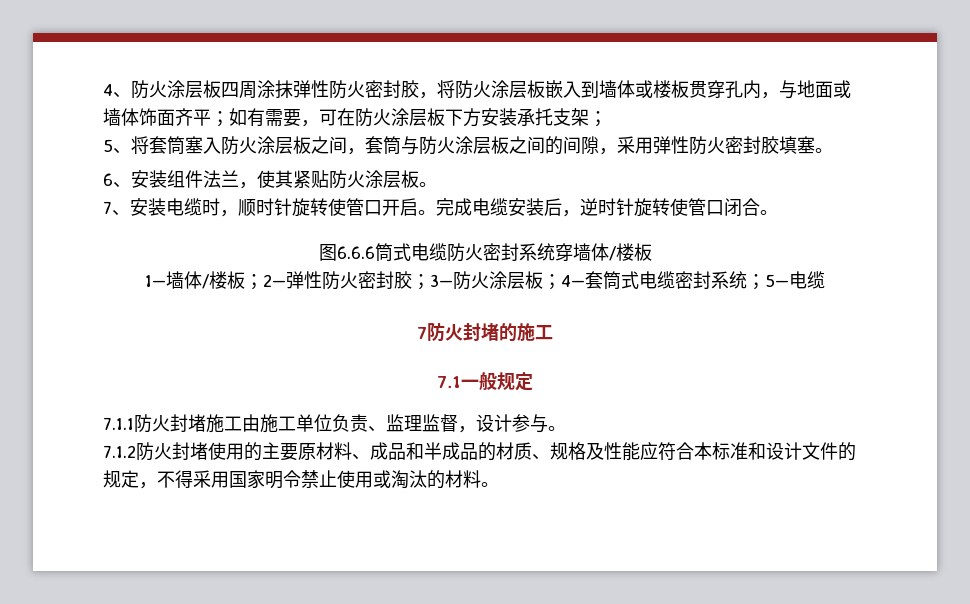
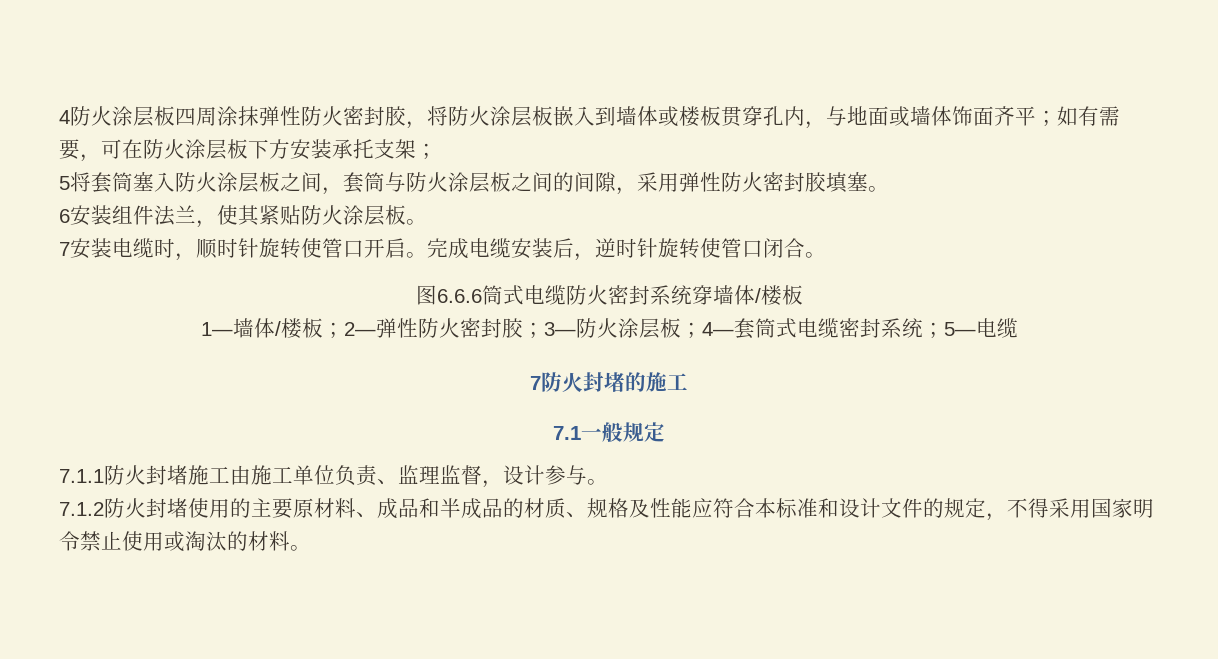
[113,92,131,98] 、 -> (70, 117) none
[113,148,131,154] 、 -> (70, 183) none
[113,182,131,188] 、 -> (70, 216) none
[112,210,130,216] 、 -> (70, 249) none

